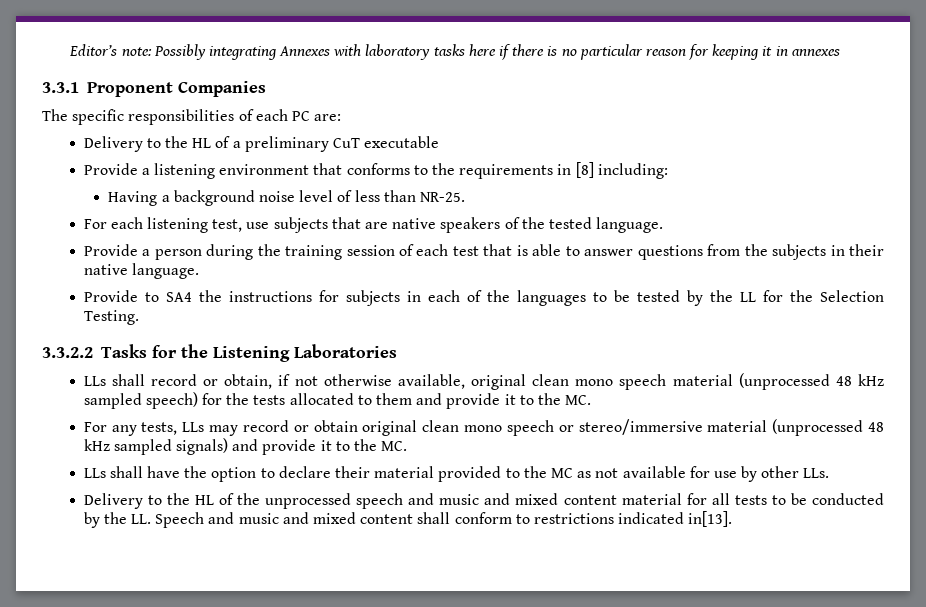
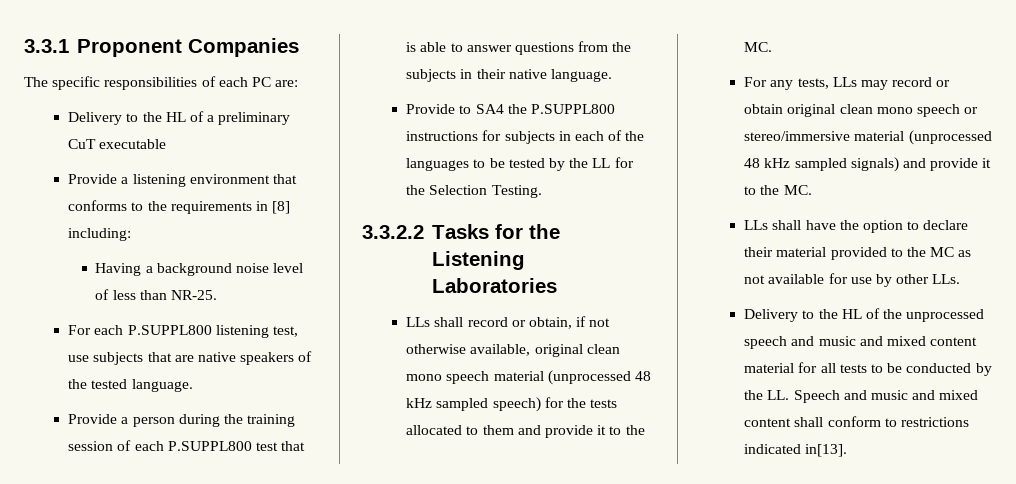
[69,44,840,60] Editor’s note: Possibly integrating Annexes with laboratory tasks here if there is no particular reason for keeping it in annexes // -> (24, 46) none
(143, 223) none -> [127,325,212,335] P.SUPPL800
(449, 250) none -> [167,441,252,451] P.SUPPL800
(222, 296) none -> [530,104,615,114] P.SUPPL800

